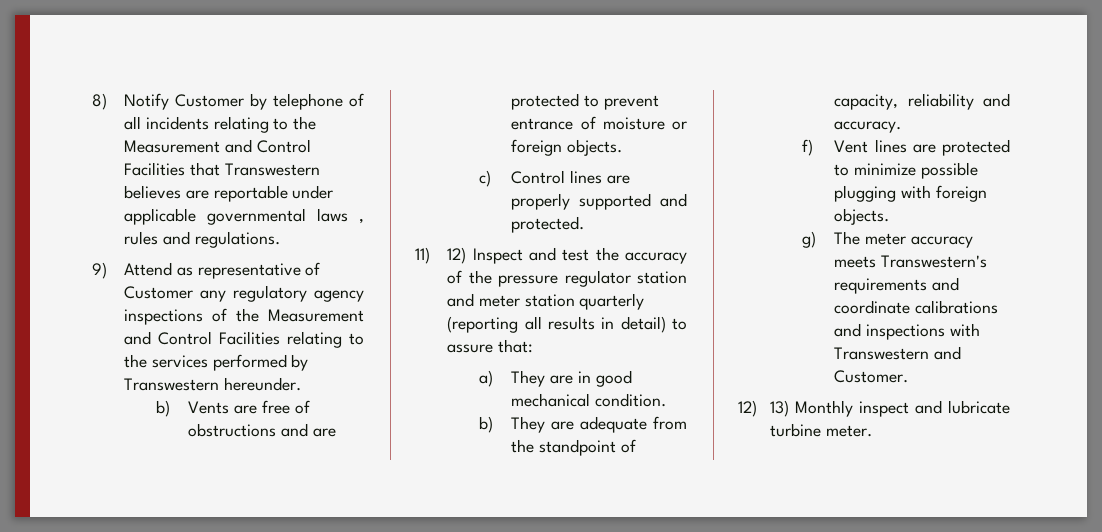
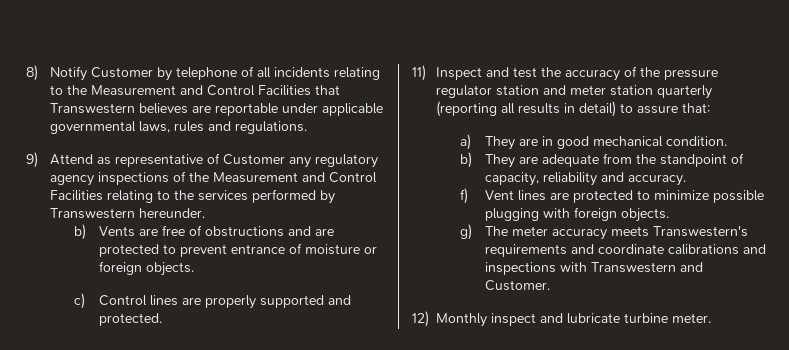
[317,208,364,224] laws , -> [139,121,171,133] laws,
[447,247,467,264] 12) -> (426, 73) none
[770,400,790,417] 13) -> (429, 319) none

